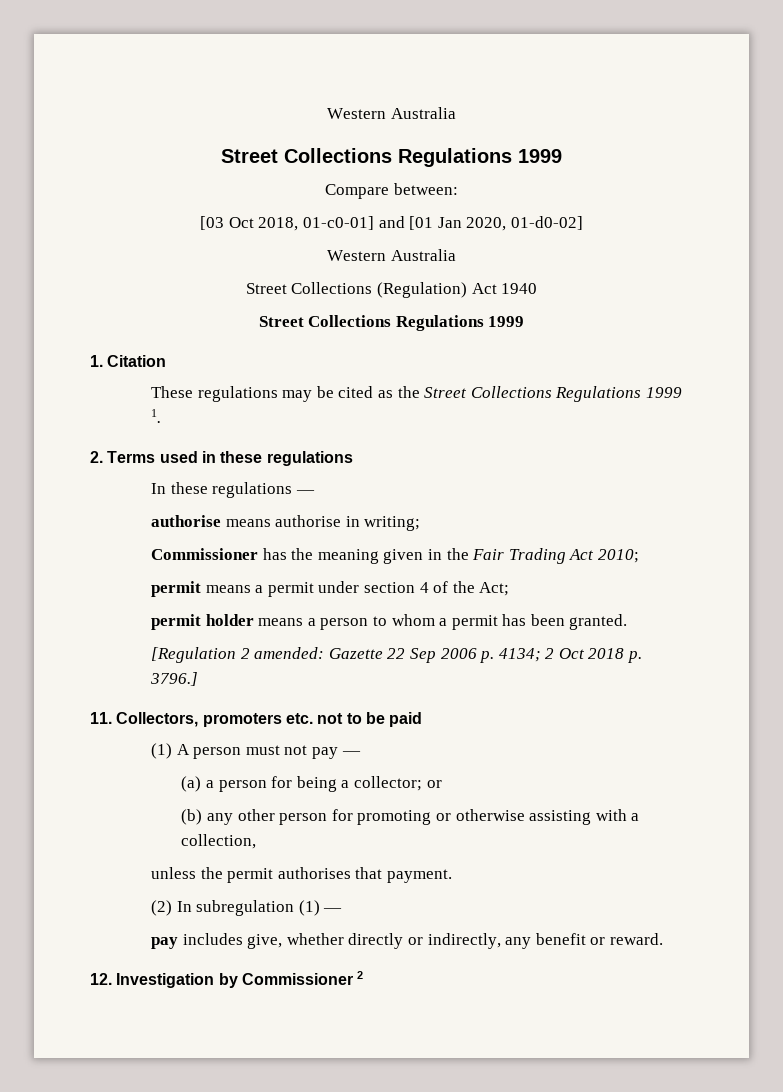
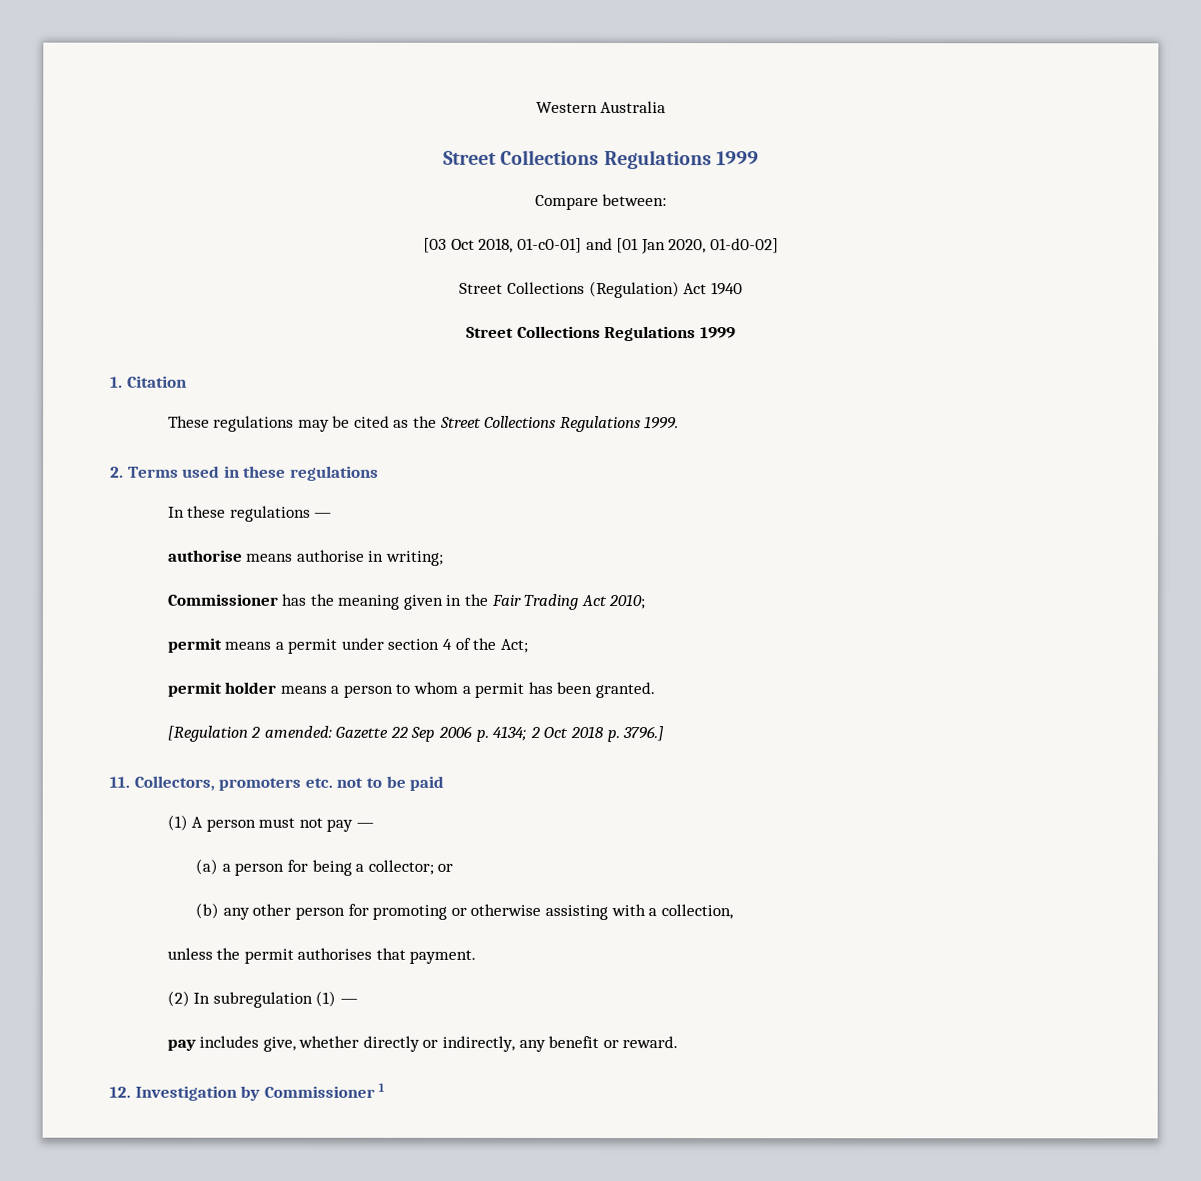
[327,249,456,261] // Western Australia -> (779, 246) none
[645,387,682,398] [150,409,161,423] 1999 1. -> [644,416,680,430] 1999.
[357,971,364,979] 2 -> [378,1082,386,1092] 1

